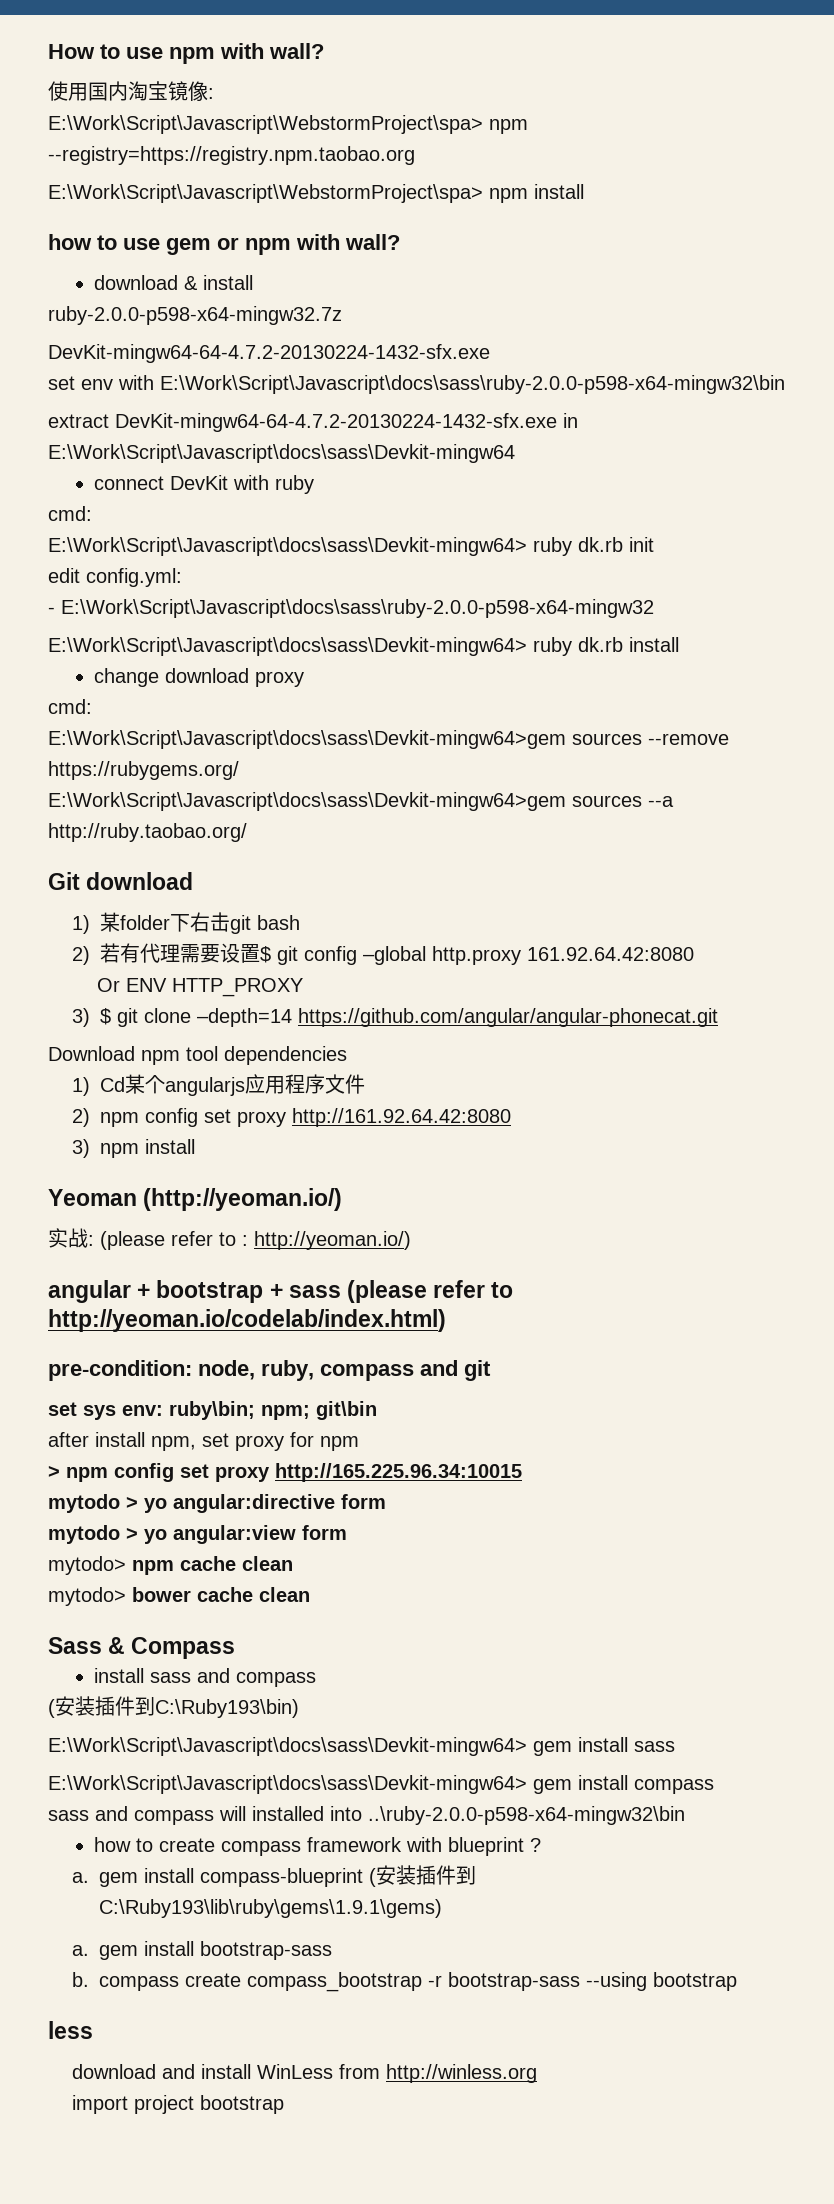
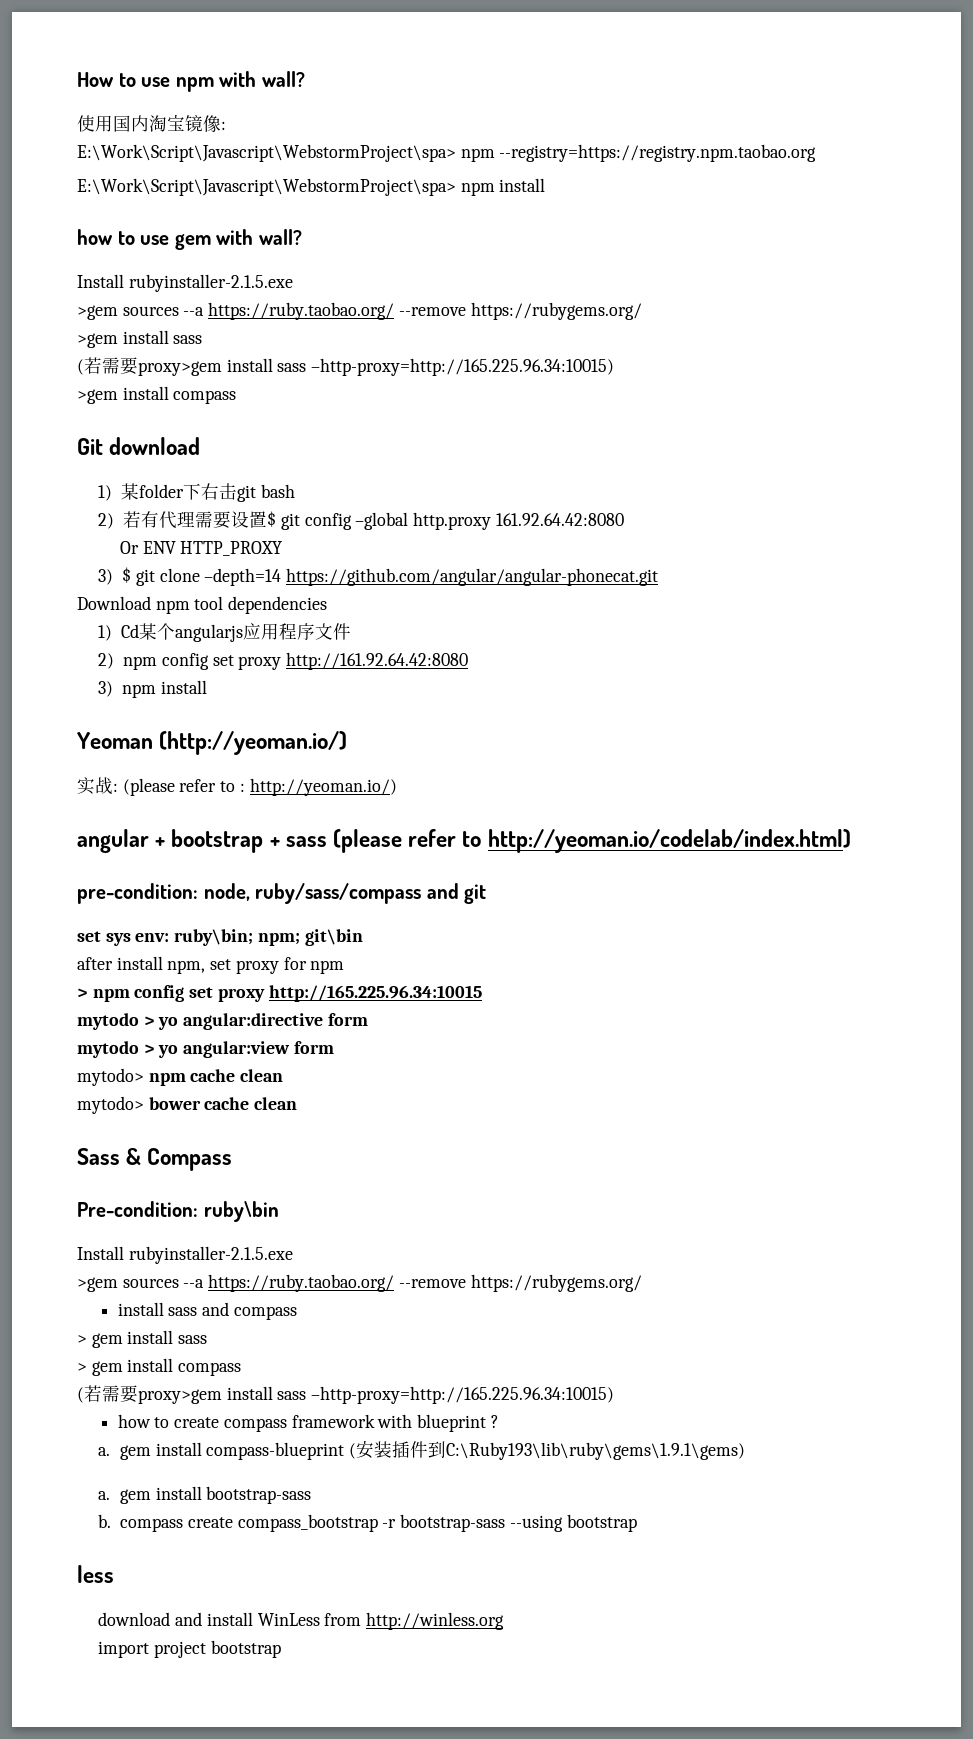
[217,234,400,255] [94,275,254,290] [48,306,342,325] [48,344,490,363] [48,375,785,394] [48,413,578,432] [48,444,515,463] [94,475,315,494] [48,506,92,521] [48,537,654,556] [48,568,182,587] [48,599,654,618] [48,637,679,656] [94,668,305,687] [48,699,92,714] [48,730,729,749] [48,761,239,780] [48,792,674,811] [48,823,247,842] or npm with wall? // download & install // ruby-2.0.0-p598-x64-mingw32.7z // DevKit-mingw64-64-4.7.2-20130224-1432-sfx.exe // set env with E:\Work\Script\Javascript\docs\sass\ruby-2.0.0-p598-x64-mingw32\bin // extract DevKit-mingw64-64-4.7.2-20130224-1432-sfx.exe in E:\Work\Script\Javascript\docs\sass\Devkit-mingw64 // connect DevKit with ruby // cmd: // E:\Work\Script\Javascript\docs\sass\Devkit-mingw64> ruby dk.rb init // edit config.yml: // - E:\Work\Script\Javascript\docs\sass\ruby-2.0.0-p598-x64-mingw32 // E:\Work\Script\Javascript\docs\sass\Devkit-mingw64> ruby dk.rb install // change download proxy // cmd: // E:\Work\Script\Javascript\docs\sass\Devkit-mingw64>gem sources --remove https://rubygems.org/ // E:\Work\Script\Javascript\docs\sass\Devkit-mingw64>gem sources --a http://ruby.taobao.org/ -> [216,229,302,245] [77,274,293,292] [77,302,642,320] [77,330,203,348] [77,357,615,376] [77,386,237,404] with wall? // Install rubyinstaller-2.1.5.exe // >gem sources --a https://ruby.taobao.org/ --remove https://rubygems.org/ // >gem install sass // (若需要proxy>gem install sass –http-proxy=http://165.225.96.34:10015) // >gem install compass
[261,1360,414,1381] ruby, compass -> [255,883,422,904] ruby/sass/compass
(236, 1648) none -> [77,1201,279,1222] [77,1246,293,1264] [77,1274,642,1292] // Pre-condition: ruby\bin // Install rubyinstaller-2.1.5.exe // >gem sources --a https://ruby.taobao.org/ --remove https://rubygems.org/
[48,1696,299,1718] [48,1737,527,1756] (安装插件到C:\Ruby193\bin) // E:\Work\Script\Javascript\docs\sass\Devkit-mingw64> -> [77,1335,87,1344] >
[48,1775,527,1794] E:\Work\Script\Javascript\docs\sass\Devkit-mingw64> -> [77,1363,87,1372] >
[48,1806,685,1825] sass and compass will installed into ..\ruby-2.0.0-p598-x64-mingw32\bin -> [77,1385,615,1404] (若需要proxy>gem install sass –http-proxy=http://165.225.96.34:10015)

